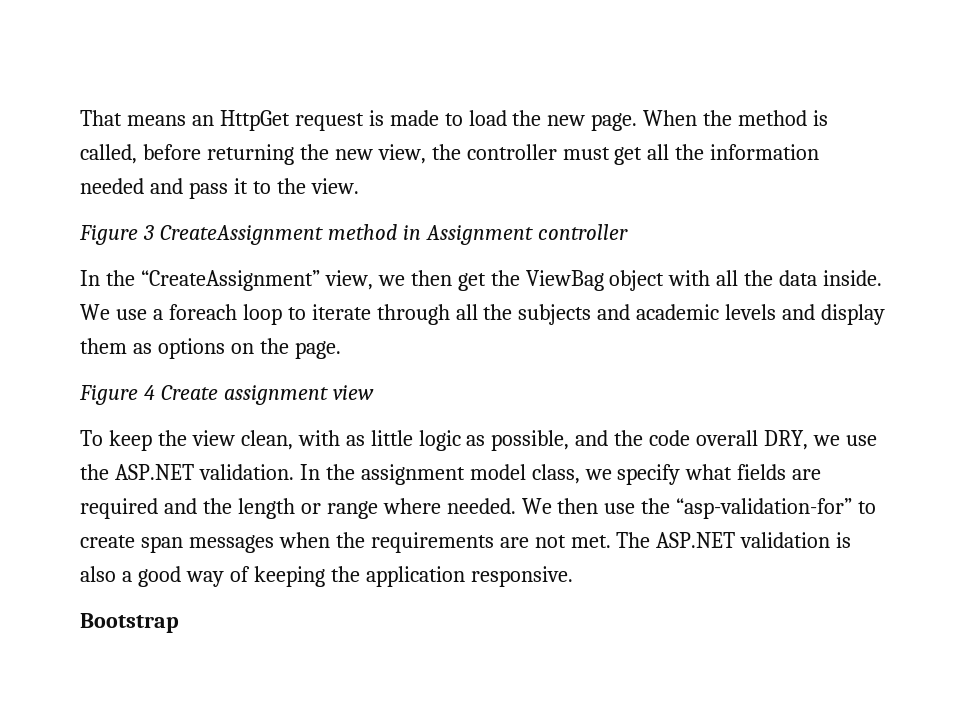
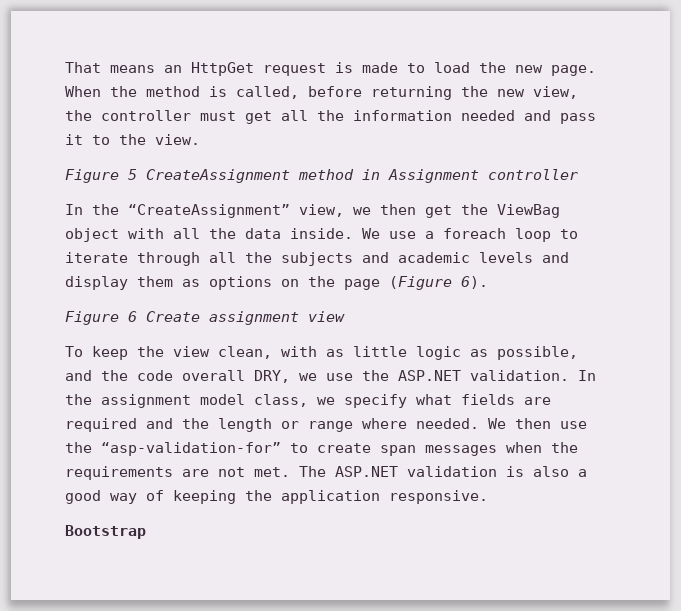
[142,225,154,240] 3 -> [128,169,137,180] 5
[294,341,341,359] [79,385,155,405] page. // Figure 4 -> [344,276,488,290] [65,311,137,325] page (Figure 6). // Figure 6

